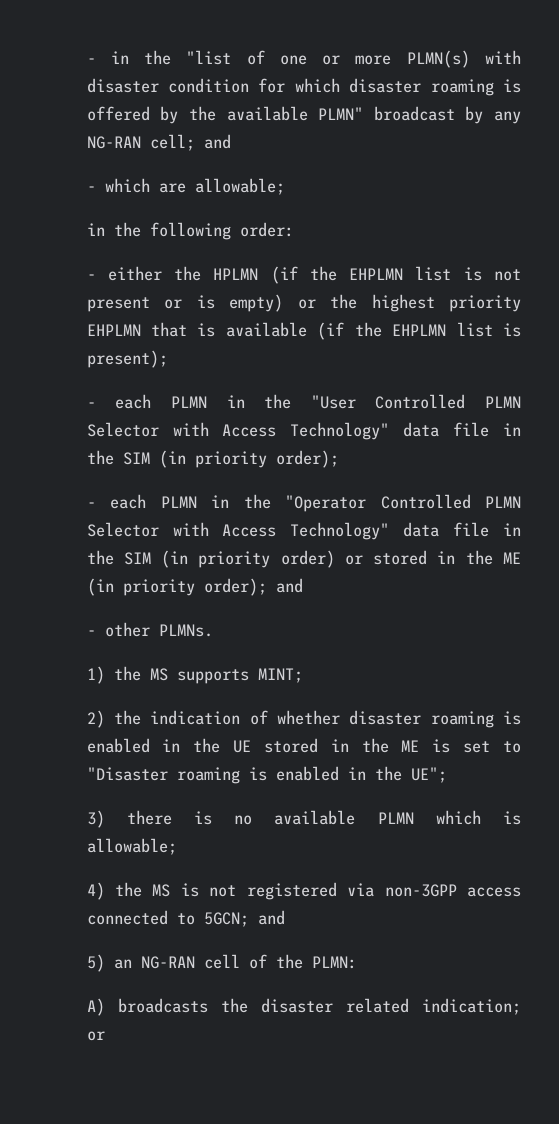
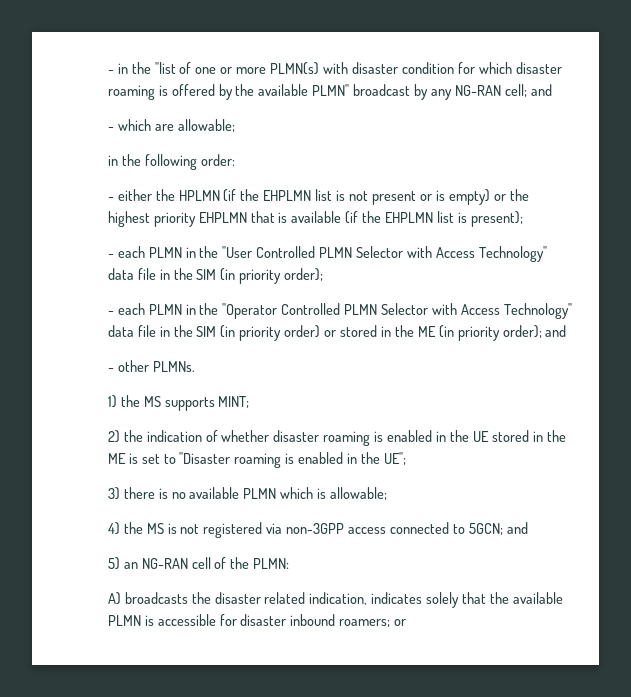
[422,998,521,1015] indication; -> [309,592,563,608] [107,614,391,627] indication, indicates solely that the available PLMN is accessible for disaster inbound roamers;

